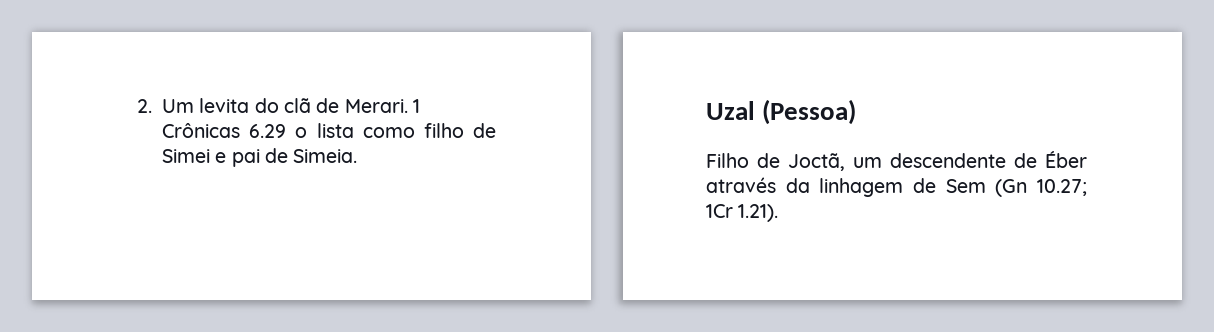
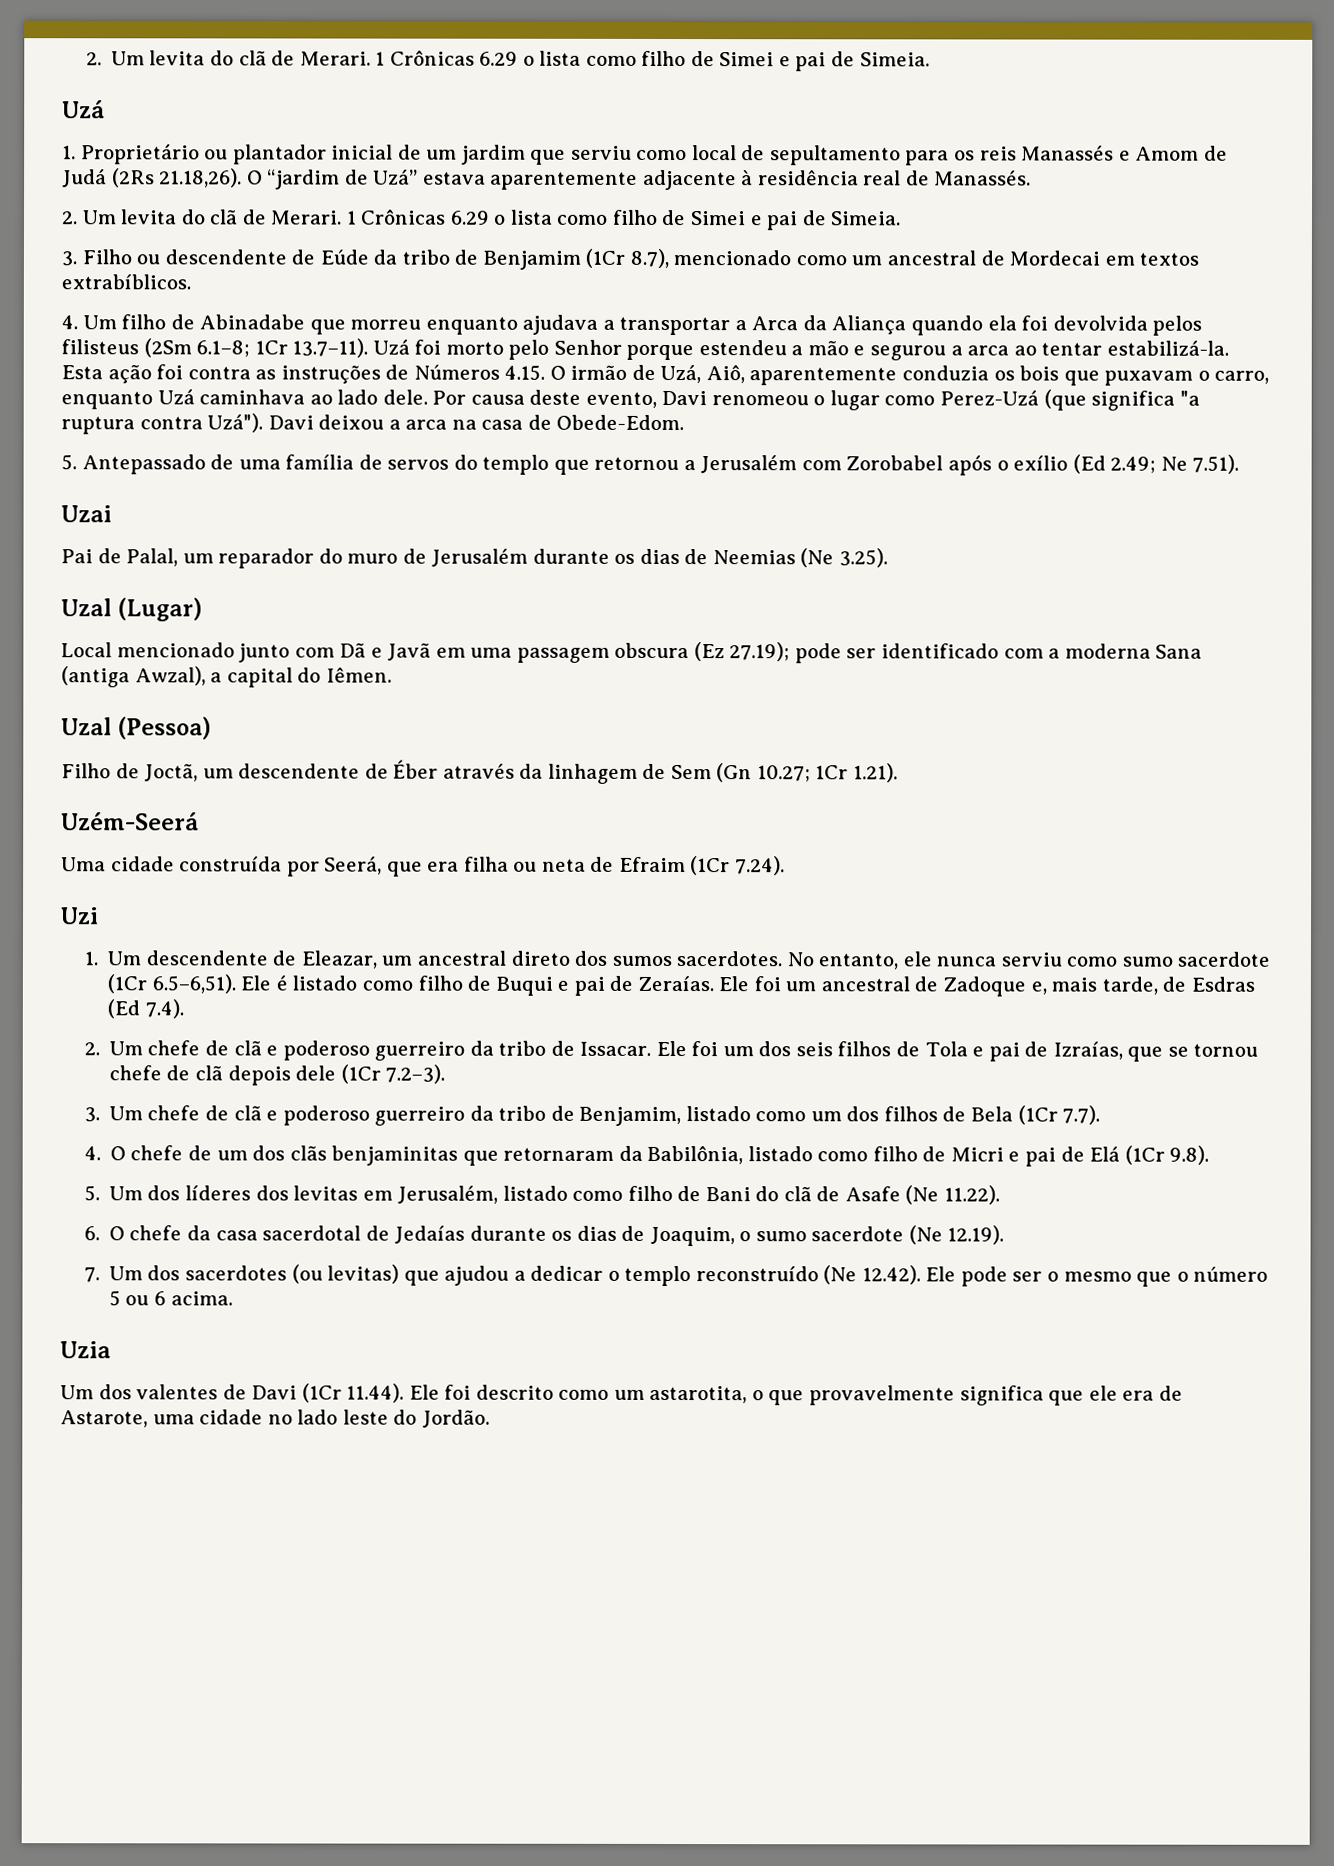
(358, 156) none -> [62,100,105,119] [62,144,1228,166] [62,168,1032,191] [61,209,902,231] [61,248,1200,270] [61,274,191,290] [61,314,1203,336] [61,338,1229,361] [61,364,1270,386] [61,389,1200,411] [61,413,685,435] [61,454,1240,476] [61,505,112,523] [61,548,889,569] [61,597,204,622] [61,642,1203,664] [61,666,392,688] // Uzá // 1. Proprietário ou plantador inicial de um jardim que serviu como local de sepultamento para os reis Manassés e Amom de Judá (2Rs 21.18,26). O “jardim de Uzá” estava aparentemente adjacente à residência real de Manassés. // 2. Um levita do clã de Merari. 1 Crônicas 6.29 o lista como filho de Simei e pai de Simeia. // 3. Filho ou descendente de Eúde da tribo de Benjamim (1Cr 8.7), mencionado como um ancestral de Mordecai em textos extrabíblicos. // 4. Um filho de Abinadabe que morreu enquanto ajudava a transportar a Arca da Aliança quando ela foi devolvida pelos filisteus (2Sm 6.1–8; 1Cr 13.7–11). Uzá foi morto pelo Senhor porque estendeu a mão e segurou a arca ao tentar estabilizá-la. Esta ação foi contra as instruções de Números 4.15. O irmão de Uzá, Aiô, aparentemente conduzia os bois que puxavam o carro, enquanto Uzá caminhava ao lado dele. Por causa deste evento, Davi renomeou o lugar como Perez-Uzá (que significa "a ruptura contra Uzá"). Davi deixou a arca na casa de Obede-Edom. // 5. Antepassado de uma família de servos do templo que retornou a Jerusalém com Zorobabel após o exílio (Ed 2.49; Ne 7.51). // Uzai // Pai de Palal, um reparador do muro de Jerusalém durante os dias de Neemias (Ne 3.25). // Uzal (Lugar) // Local mencionado junto com Dã e Javã em uma passagem obscura (Ez 27.19); pode ser identificado com a moderna Sana (antiga Awzal), a capital do Iêmen.
(779, 213) none -> [61,812,199,831] [61,856,785,877] [61,907,99,925] [83,950,1271,970] [107,974,1255,997] [107,999,184,1019] [83,1040,1259,1062] [108,1064,446,1086] [83,1105,1101,1127] [83,1145,1210,1167] [83,1185,1001,1205] [83,1225,1005,1247] [83,1264,1269,1287] [108,1290,233,1307] [60,1341,111,1359] [60,1383,1183,1406] [60,1409,490,1428] // Uzém-Seerá // Uma cidade construída por Seerá, que era filha ou neta de Efraim (1Cr 7.24). // Uzi // 1. Um descendente de Eleazar, um ancestral direto dos sumos sacerdotes. No entanto, ele nunca serviu como sumo sacerdote (1Cr 6.5–6,51). Ele é listado como filho de Buqui e pai de Zeraías. Ele foi um ancestral de Zadoque e, mais tarde, de Esdras (Ed 7.4). // 2. Um chefe de clã e poderoso guerreiro da tribo de Issacar. Ele foi um dos seis filhos de Tola e pai de Izraías, que se tornou chefe de clã depois dele (1Cr 7.2–3). // 3. Um chefe de clã e poderoso guerreiro da tribo de Benjamim, listado como um dos filhos de Bela (1Cr 7.7). // 4. O chefe de um dos clãs benjaminitas que retornaram da Babilônia, listado como filho de Micri e pai de Elá (1Cr 9.8). // 5. Um dos líderes dos levitas em Jerusalém, listado como filho de Bani do clã de Asafe (Ne 11.22). // 6. O chefe da casa sacerdotal de Jedaías durante os dias de Joaquim, o sumo sacerdote (Ne 12.19). // 7. Um dos sacerdotes (ou levitas) que ajudou a dedicar o templo reconstruído (Ne 12.42). Ele pode ser o mesmo que o número 5 ou 6 acima. // Uzia // Um dos valentes de Davi (1Cr 11.44). Ele foi descrito como um astarotita, o que provavelmente significa que ele era de Astarote, uma cidade no lado leste do Jordão.

